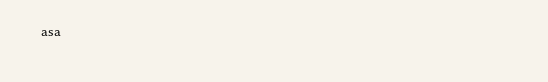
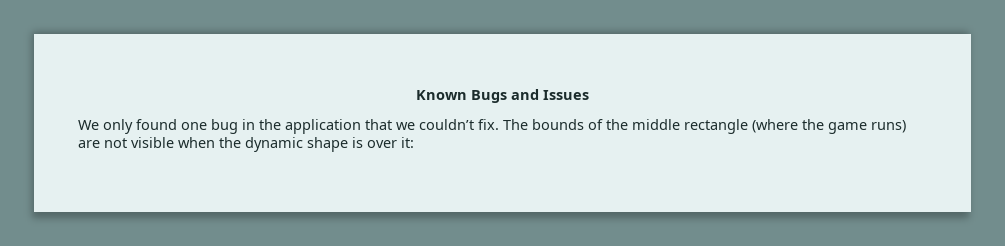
[41,30,61,36] asa -> [416,89,589,103] [78,119,906,134] [78,137,414,152] Known Bugs and Issues // We only found one bug in the application that we couldn’t fix. The bounds of the middle rectangle (where the game runs) are not visible when the dynamic shape is over it:

